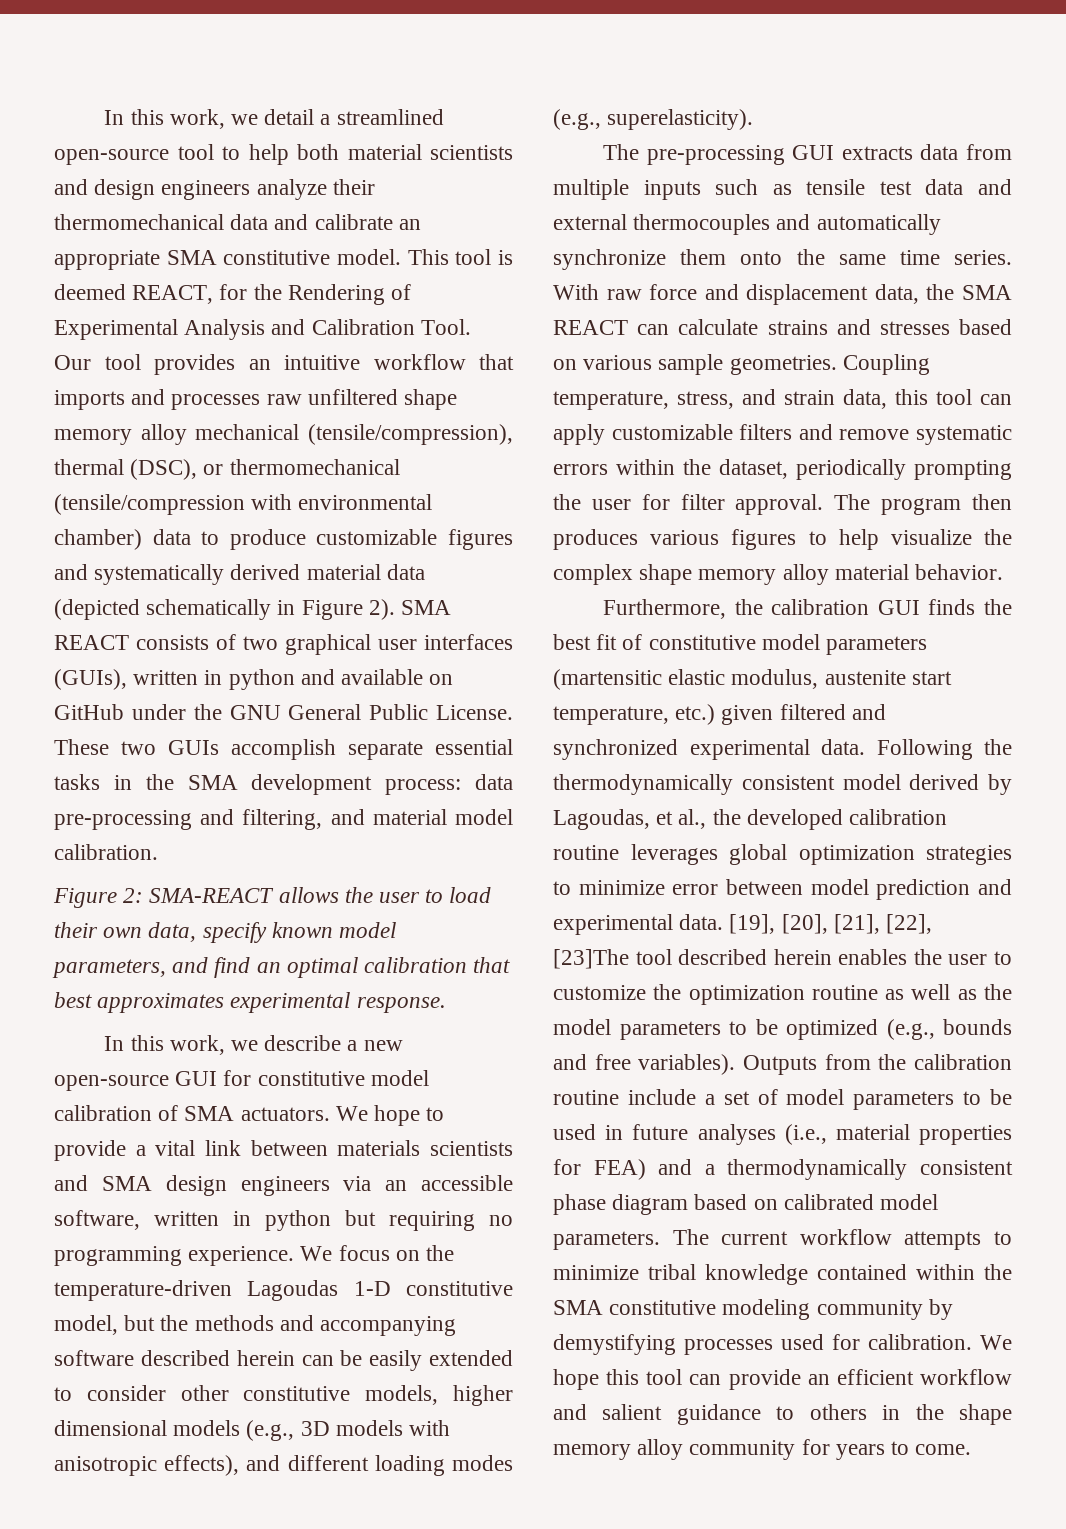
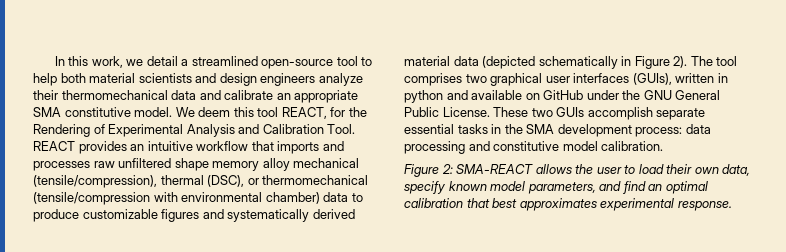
[407,249,514,265] [54,284,126,300] This tool is deemed -> [175,107,279,117] We deem this tool
[54,354,141,370] Our tool -> [33,141,75,151] REACT
[401,600,452,615] [54,634,236,650] SMA REACT consists of -> [690,56,738,66] [404,73,462,86] The tool comprises
[54,809,447,830] pre-processing and filtering, and material -> [404,141,560,154] processing and constitutive
[104,1035,403,1055] [54,1070,429,1091] [54,1105,445,1126] [54,1140,513,1161] [54,1175,513,1196] [54,1210,513,1231] [54,1245,455,1266] [54,1280,513,1301] [54,1315,457,1336] [54,1350,513,1371] [54,1385,513,1406] [54,1420,451,1441] [54,1455,513,1476] [553,109,754,130] [603,144,1012,165] [553,179,1012,200] [553,214,941,235] [553,249,1012,270] [553,284,1012,305] [553,319,1012,335] [553,354,930,375] [553,389,1012,410] [553,424,1012,445] [553,459,1012,480] [553,494,1012,515] [553,529,1012,550] [553,564,1004,585] [603,599,1012,619] [553,634,928,655] [553,669,952,690] [553,704,886,725] [553,739,1012,760] [553,774,1012,795] [553,809,948,830] [553,844,1012,865] [553,879,1012,900] [553,914,933,935] [553,949,1012,969] [553,984,1012,1005] [553,1019,1012,1040] [553,1054,1012,1075] [553,1089,1012,1110] [553,1124,1012,1145] [553,1159,1013,1180] [553,1194,939,1215] [553,1229,1012,1250] [553,1264,1012,1285] [553,1299,953,1320] [553,1334,1012,1355] [553,1369,1012,1390] [553,1404,1012,1425] [553,1439,972,1460] // In this work, we describe a new open-source GUI for constitutive model calibration of SMA actuators. We hope to provide a vital link between materials scientists and SMA design engineers via an accessible software, written in python but requiring no programming experience. We focus on the temperature-driven Lagoudas 1-D constitutive model, but the methods and accompanying software described herein can be easily extended to consider other constitutive models, higher dimensional models (e.g., 3D models with anisotropic effects), and different loading modes (e.g., superelasticity). // The pre-processing GUI extracts data from multiple inputs such as tensile test data and external thermocouples and automatically synchronize them onto the same time series. With raw force and displacement data, the SMA REACT can calculate strains and stresses based on various sample geometries. Coupling temperature, stress, and strain data, this tool can apply customizable filters and remove systematic errors within the dataset, periodically prompting the user for filter approval. The program then produces various figures to help visualize the complex shape memory alloy material behavior. // Furthermore, the calibration GUI finds the best fit of constitutive model parameters (martensitic elastic modulus, austenite start temperature, etc.) given filtered and synchronized experimental data. Following the thermodynamically consistent model derived by Lagoudas, et al., the developed calibration routine leverages global optimization strategies to minimize error between model prediction and experimental data. [19], [20], [21], [22], [23]The tool described herein enables the user to customize the optimization routine as well as the model parameters to be optimized (e.g., bounds and free variables). Outputs from the calibration routine include a set of model parameters to be used in future analyses (i.e., material properties for FEA) and a thermodynamically consistent phase diagram based on calibrated model parameters. The current workflow attempts to minimize tribal knowledge contained within the SMA constitutive modeling community by demystifying processes used for calibration. We hope this tool can provide an efficient workflow and salient guidance to others in the shape memory alloy community for years to come. -> (732, 206) none

